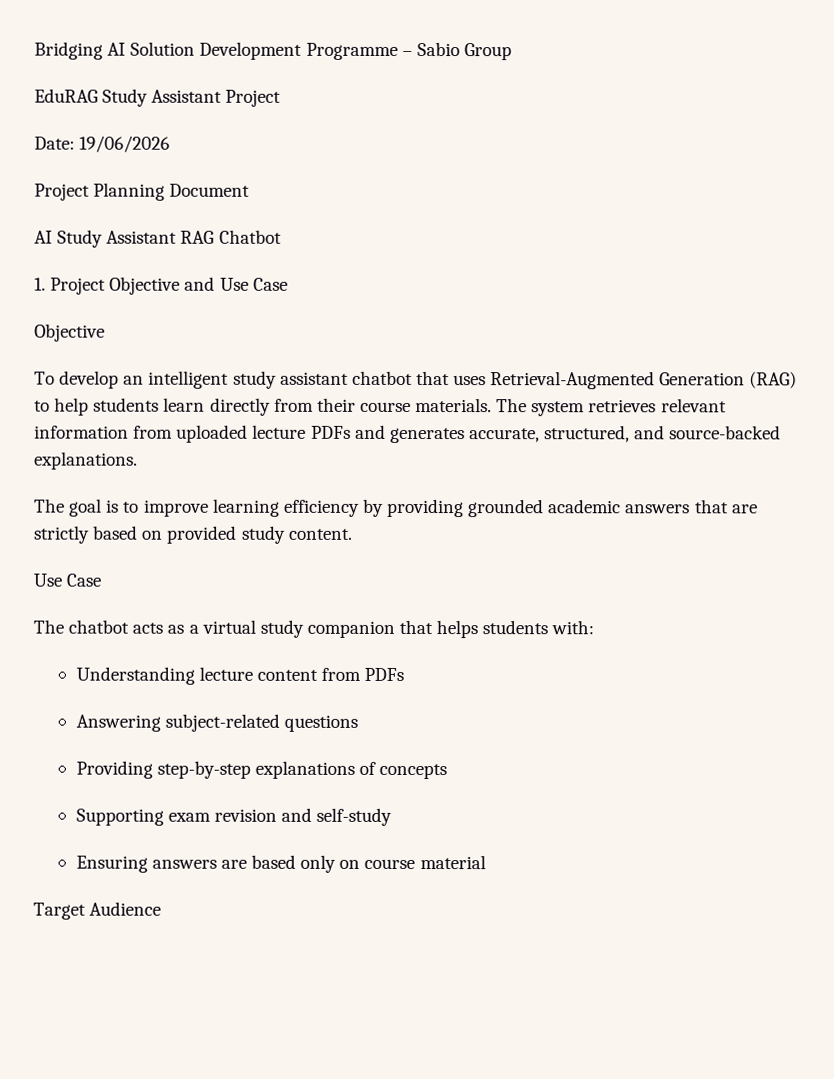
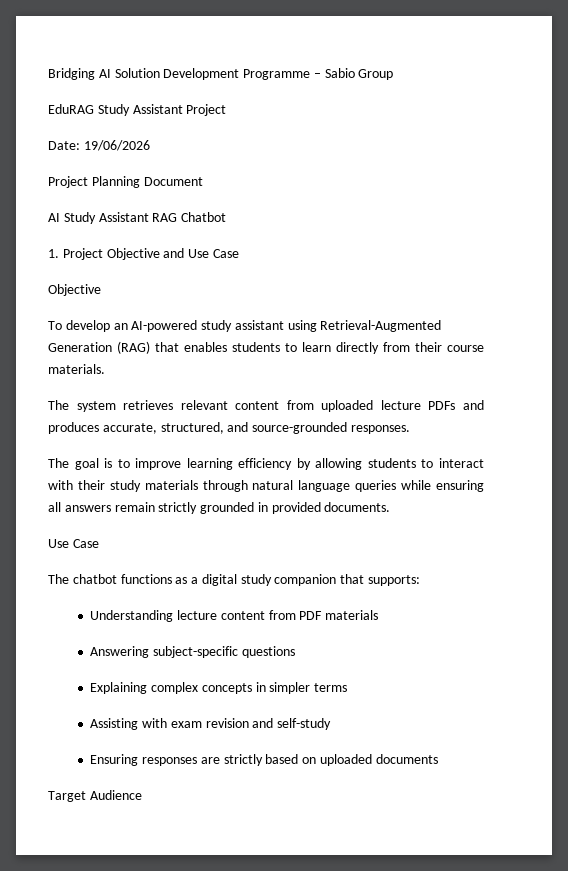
[148,370,230,389] intelligent -> [131,320,198,332] AI-powered
[351,370,798,390] [34,397,160,416] chatbot that uses Retrieval-Augmented Generation (RAG) to help students -> [287,320,442,332] [48,341,297,354] using Retrieval-Augmented Generation (RAG) that enables students to
(493, 405) none -> (105, 369) //
[34,425,129,439] information -> [235,401,280,410] content
[389,427,465,444] generates -> [48,422,99,434] produces
[669,425,782,440] [34,451,138,470] source-backed explanations. -> [252,422,410,434] source-grounded responses.
[387,498,758,518] [33,525,353,544] providing grounded academic answers that are strictly based on provided study content. -> [315,458,484,470] [48,480,485,492] [48,502,391,514] allowing students to interact with their study materials through natural language queries while ensuring all answers remain strictly grounded in provided documents.
[132,622,164,634] acts -> [120,574,172,584] functions
[201,619,256,634] virtual -> [201,574,237,586] digital
[436,620,595,639] helps students with: -> [368,575,421,586] supports:
[364,667,405,681] PDFs -> [299,610,379,620] PDF materials
[164,713,280,732] subject-related -> [153,646,239,658] subject-specific
[75,760,448,780] [75,808,164,826] Providing step-by-step explanations of concepts // Supporting -> [90,682,348,694] [90,718,168,730] Explaining complex concepts in simpler terms // Assisting with
[151,854,486,873] answers are based only on course material -> [142,754,438,766] responses are strictly based on uploaded documents

